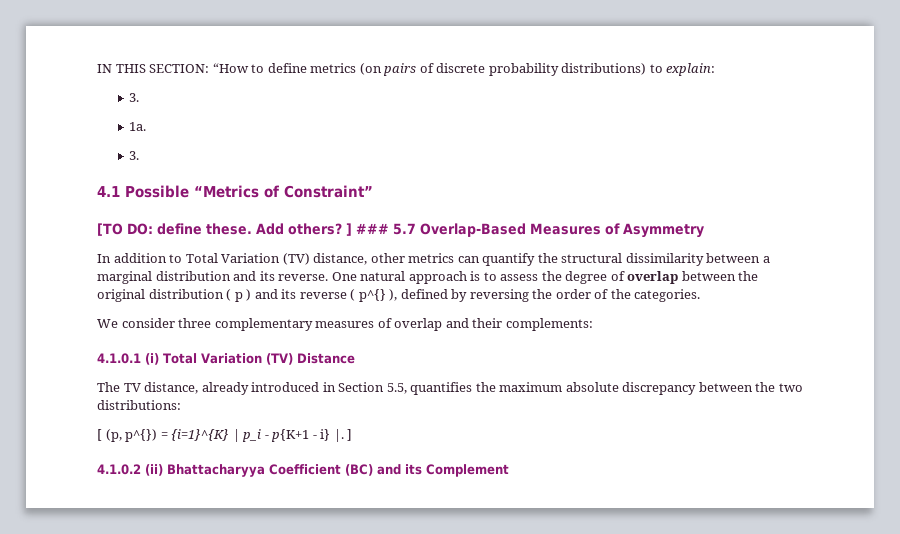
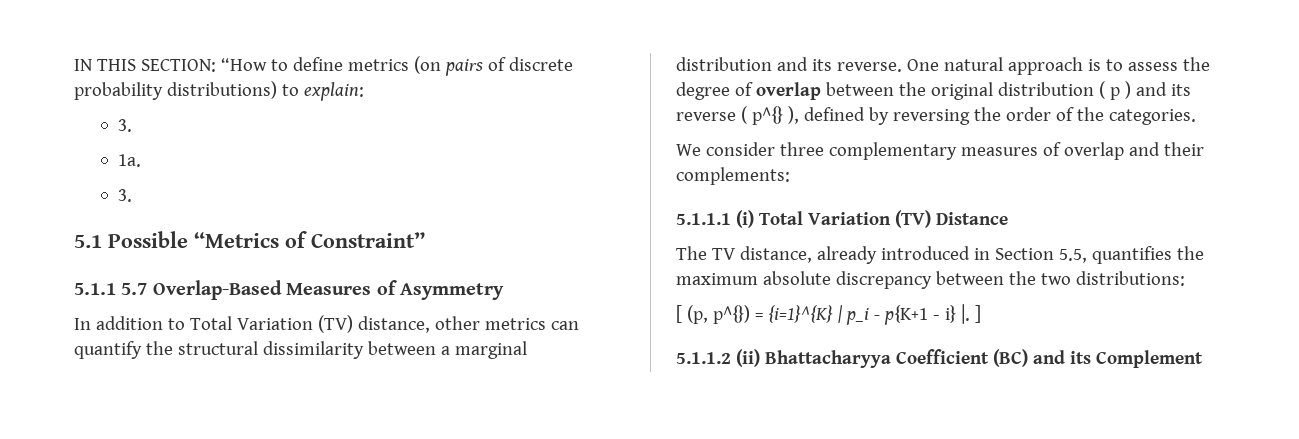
[97,186,120,197] 4.1 -> [74,235,102,248] 5.1
[97,223,389,236] [TO DO: define these. Add others? ] ### -> [74,283,116,295] 5.1.1
[97,353,141,364] 4.1.0.1 -> [676,213,731,225] 5.1.1.1
[97,464,141,475] 4.1.0.2 -> [676,352,731,364] 5.1.1.2

